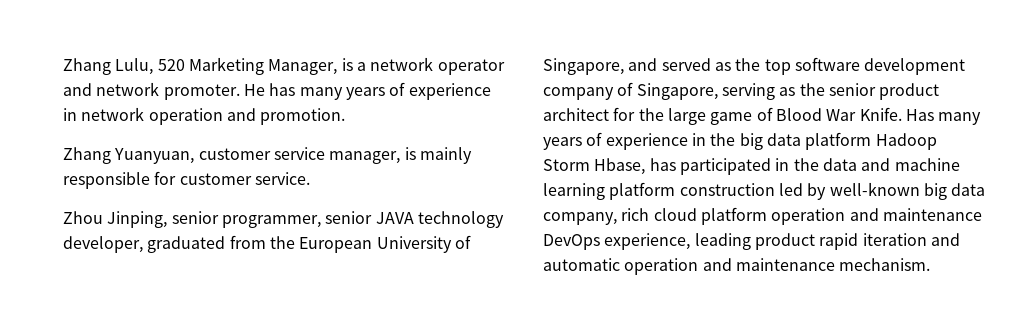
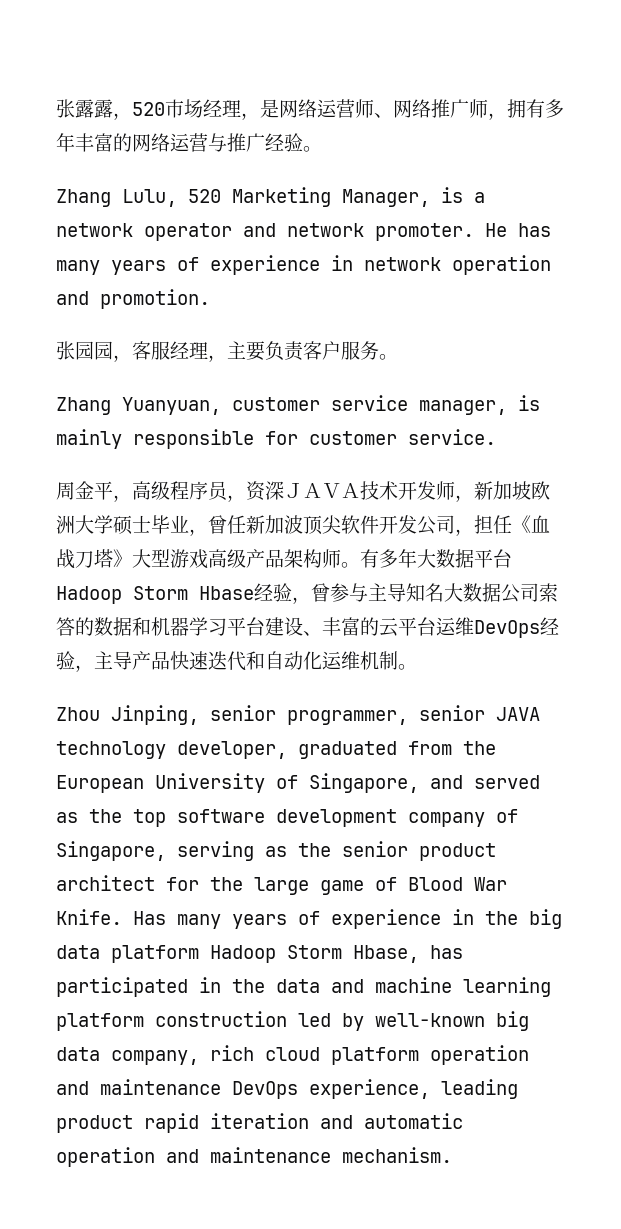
(63, 66) none -> [56,99,564,120] [56,133,322,152] 张露露，520市场经理，是网络运营师、网络推广师，拥有多年丰富的网络运营与推广经验。 //
(346, 116) none -> [56,341,398,362] // 张园园，客服经理，主要负责客户服务。
(310, 178) none -> [56,481,550,502] [56,515,550,536] [56,549,512,569] [56,583,558,604] [56,617,559,638] [56,651,417,672] // 周金平，高级程序员，资深ＪＡＶＡ技术开发师，新加坡欧洲大学硕士毕业，曾任新加波顶尖软件开发公司，担任《血战刀塔》大型游戏高级产品架构师。有多年大数据平台Hadoop Storm Hbase经验，曾参与主导知名大数据公司索答的数据和机器学习平台建设、丰富的云平台运维DevOps经验，主导产品快速迭代和自动化运维机制。

